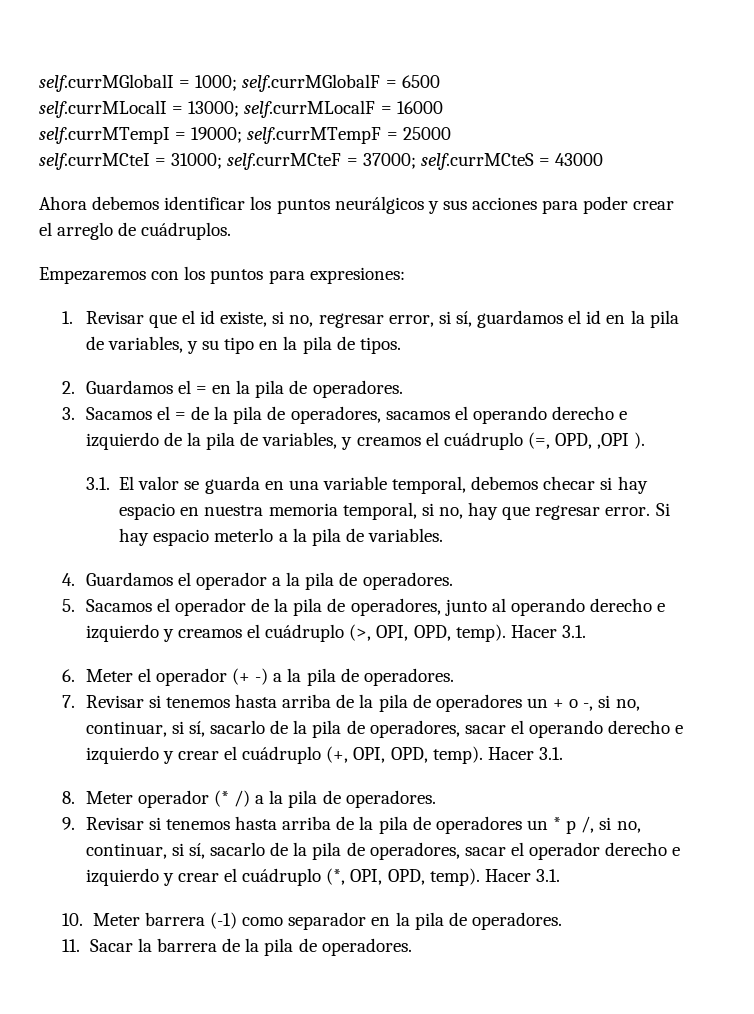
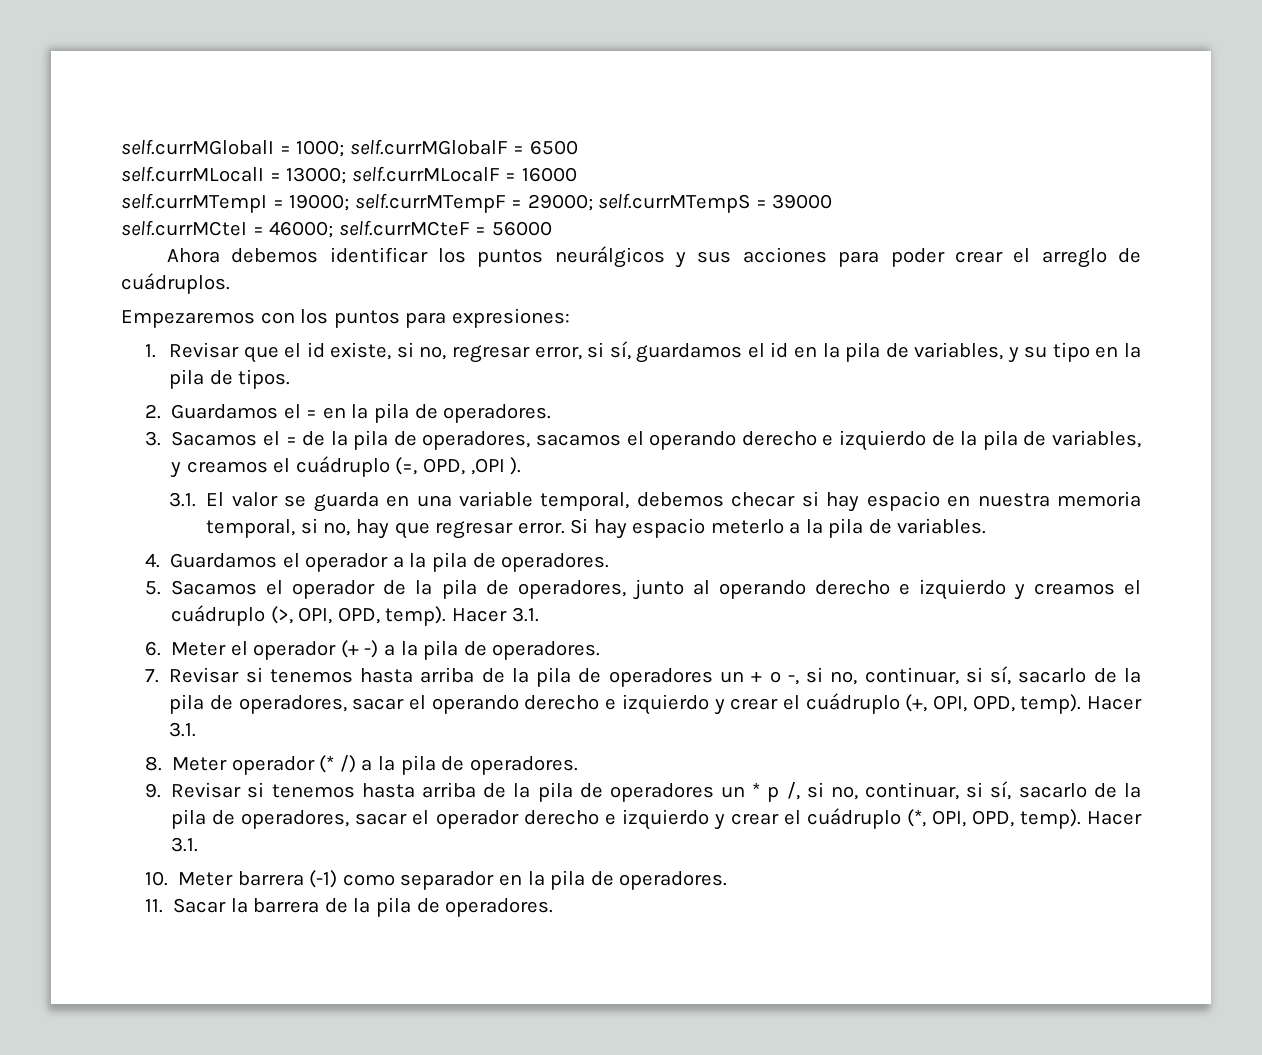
[402,127,451,140] 25000 -> [527,193,833,213] 29000; self.currMTempS = 39000
[171,153,223,169] 31000; -> [269,221,334,238] 46000;
[362,153,604,170] 37000; self.currMCteS = 43000 -> [491,221,552,236] 56000

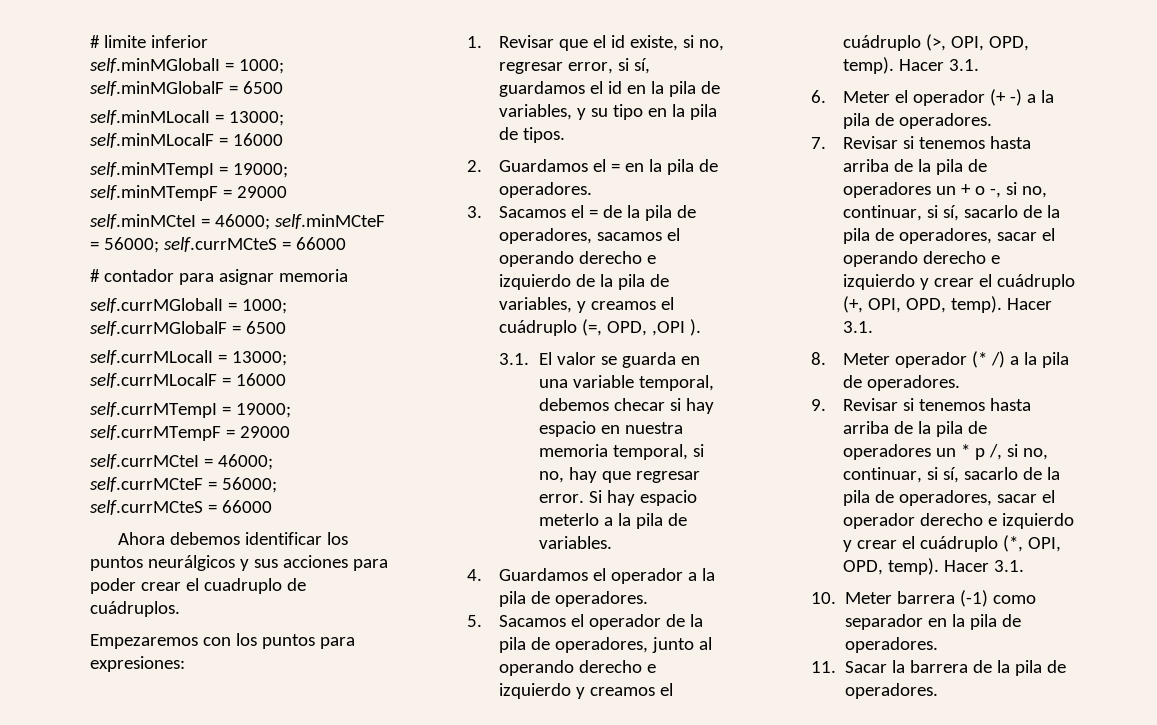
(121, 147) none -> [90,35,208,48] [90,58,284,74] [90,81,283,96] [90,110,284,126] [90,133,283,148] [90,162,288,178] [90,185,287,201] [90,214,385,230] [90,237,346,253] [90,269,348,285] # limite inferior // self.minMGlobalI = 1000; self.minMGlobalF = 6500 // self.minMLocalI = 13000; self.minMLocalF = 16000 // self.minMTempI = 19000; self.minMTempF = 29000 // self.minMCteI = 46000; self.minMCteF = 56000; self.currMCteS = 66000 // # contador para asignar memoria //
[527,193,833,213] 29000; self.currMTempS = 39000 -> [239,426,290,438] 29000
[491,221,552,236] 56000 -> [221,477,277,493] [90,500,272,515] 56000; self.currMCteS = 66000
[1041,248,1107,268] arreglo -> [203,578,282,594] cuadruplo

